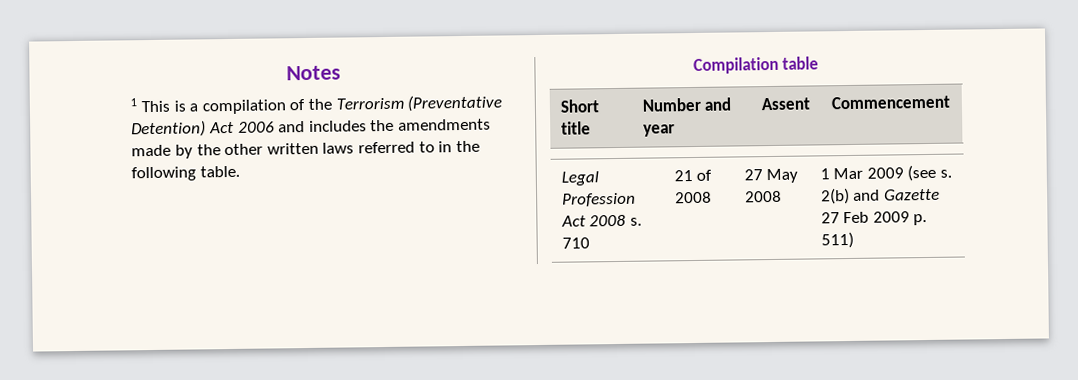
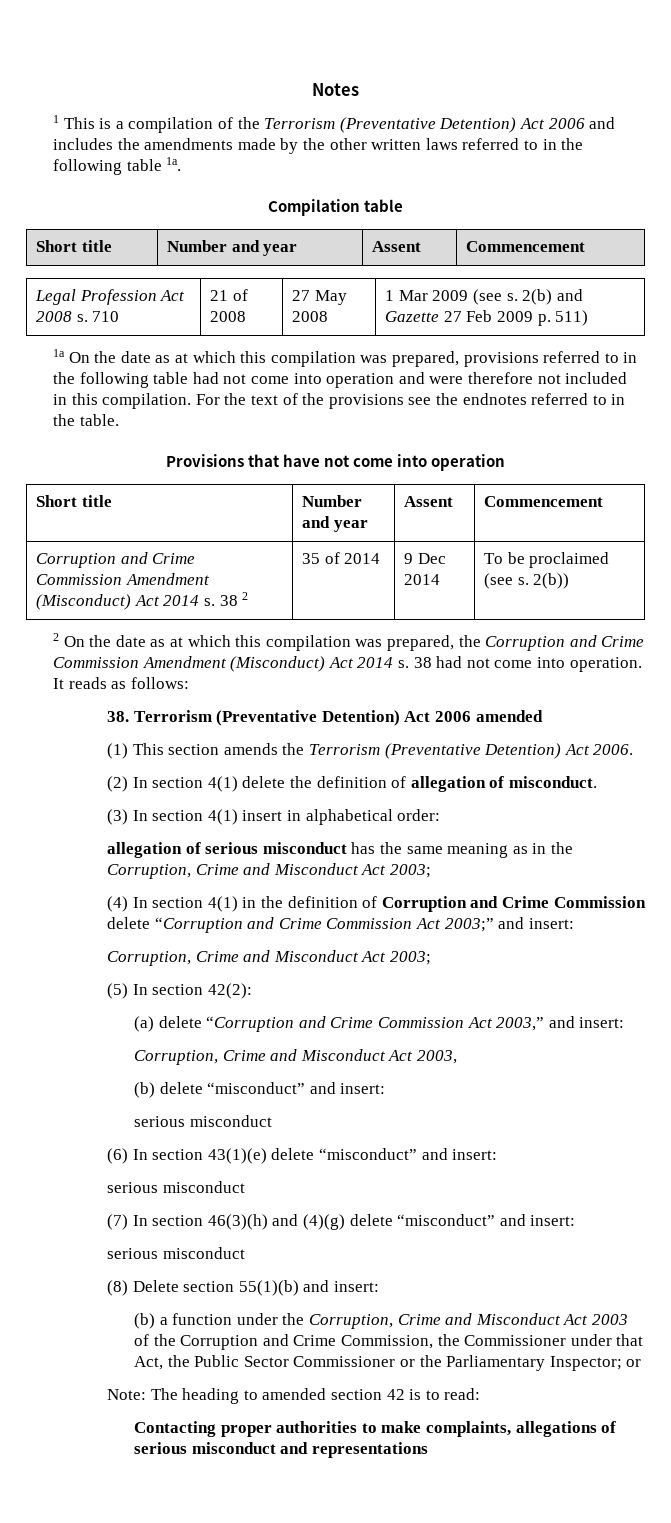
[199,165,240,178] table. -> [126,157,182,171] table 1a.
(854, 240) none -> [53,349,638,367] [53,372,628,388] [53,393,626,409] [53,414,119,426] [165,454,506,471] [36,495,112,507] [302,495,363,507] [302,516,368,532] [404,496,454,507] [484,496,604,507] [36,552,196,568] [36,573,210,585] [36,592,249,610] [302,552,381,564] [404,553,446,564] [404,574,441,585] [484,552,610,568] [484,573,570,589] [53,633,645,651] [53,656,642,672] [53,677,189,689] [107,710,543,726] [107,743,634,759] [107,776,597,792] [107,809,441,825] [107,842,573,858] [107,863,432,879] [107,896,646,912] [107,917,574,933] [107,950,432,966] [107,983,252,999] [134,1016,625,1032] [134,1049,458,1065] [134,1082,386,1098] [134,1115,272,1127] [107,1148,498,1164] [107,1181,245,1193] [107,1214,576,1230] [107,1247,245,1259] [107,1280,380,1296] [134,1313,629,1329] [134,1334,644,1350] [134,1355,642,1371] [107,1388,481,1404] [134,1421,617,1437] [134,1442,428,1458] // 1a On the date as at which this compilation was prepared, provisions referred to in the following table had not come into operation and were therefore not included in this compilation. For the text of the provisions see the endnotes referred to in the table. // Provisions that have not come into operation // Short title | Number and year | Assent | Commencement // Corruption and Crime Commission Amendment (Misconduct) Act 2014 s. 38 2 | 35 of 2014 | 9 Dec 2014 | To be proclaimed (see s. 2(b)) // 2 On the date as at which this compilation was prepared, the Corruption and Crime Commission Amendment (Misconduct) Act 2014 s. 38 had not come into operation. It reads as follows: // 38. Terrorism (Preventative Detention) Act 2006 amended // (1) This section amends the Terrorism (Preventative Detention) Act 2006. // (2) In section 4(1) delete the definition of allegation of misconduct. // (3) In section 4(1) insert in alphabetical order: // allegation of serious misconduct has the same meaning as in the Corruption, Crime and Misconduct Act 2003; // (4) In section 4(1) in the definition of Corruption and Crime Commission delete “Corruption and Crime Commission Act 2003;” and insert: // Corruption, Crime and Misconduct Act 2003; // (5) In section 42(2): // (a) delete “Corruption and Crime Commission Act 2003,” and insert: // Corruption, Crime and Misconduct Act 2003, // (b) delete “misconduct” and insert: // serious misconduct // (6) In section 43(1)(e) delete “misconduct” and insert: // serious misconduct // (7) In section 46(3)(h) and (4)(g) delete “misconduct” and insert: // serious misconduct // (8) Delete section 55(1)(b) and insert: // (b) a function under the Corruption, Crime and Misconduct Act 2003 of the Corruption and Crime Commission, the Commissioner under that Act, the Public Sector Commissioner or the Parliamentary Inspector; or // Note: The heading to amended section 42 is to read: // Contacting proper authorities to make complaints, allegations of serious misconduct and representations

